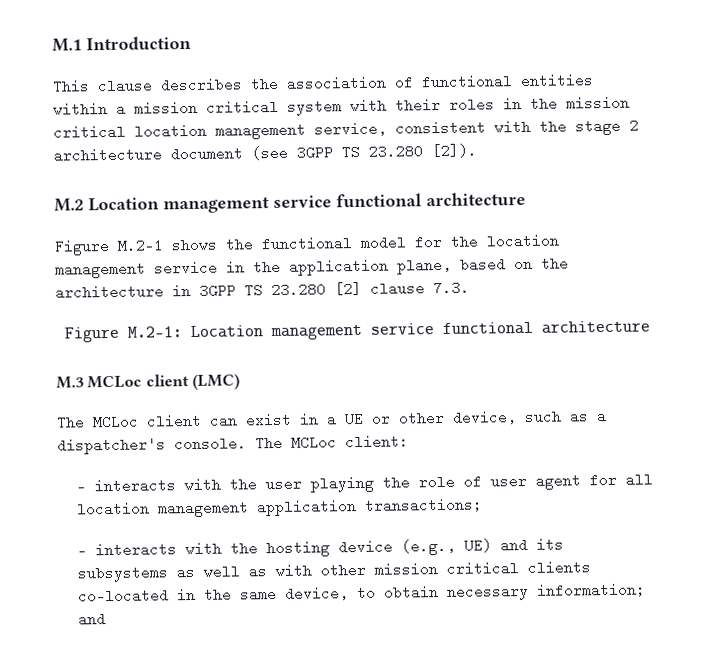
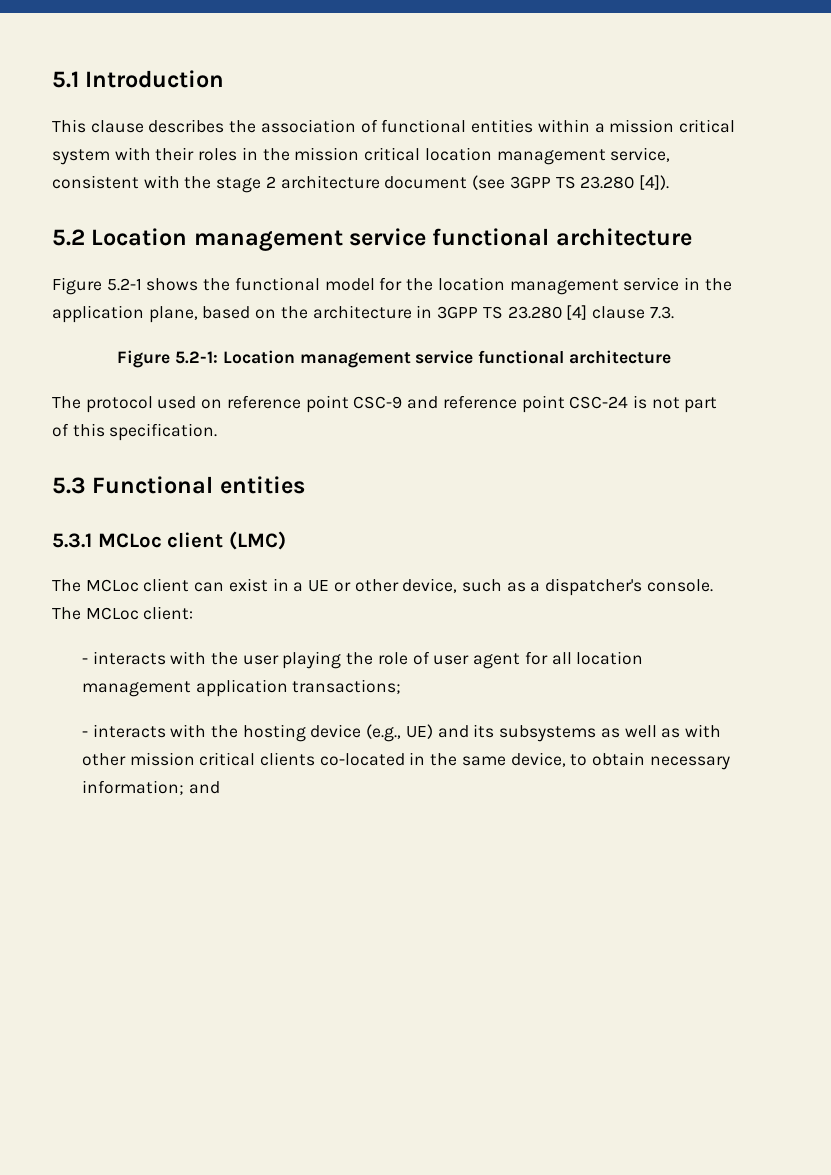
[52,38,82,52] M.1 -> [52,71,79,88] 5.1
[431,143,477,159] [54,198,84,212] [2]). // M.2 -> [638,175,669,190] [52,229,85,246] [4]). // 5.2
[117,238,164,253] M.2-1 -> [106,278,142,291] 5.2-1
[334,281,362,297] [2] -> [566,305,588,320] [4]
[126,320,651,341] [56,376,84,389] M.2-1: Location management service functional architecture // M.3 -> [175,350,671,368] [52,395,718,413] [52,423,218,441] [52,476,305,494] [52,533,92,548] 5.2-1: Location management service functional architecture // The protocol used on reference point CSC-9 and reference point CSC-24 is not part of this specification. // 5.3 Functional entities // 5.3.1

